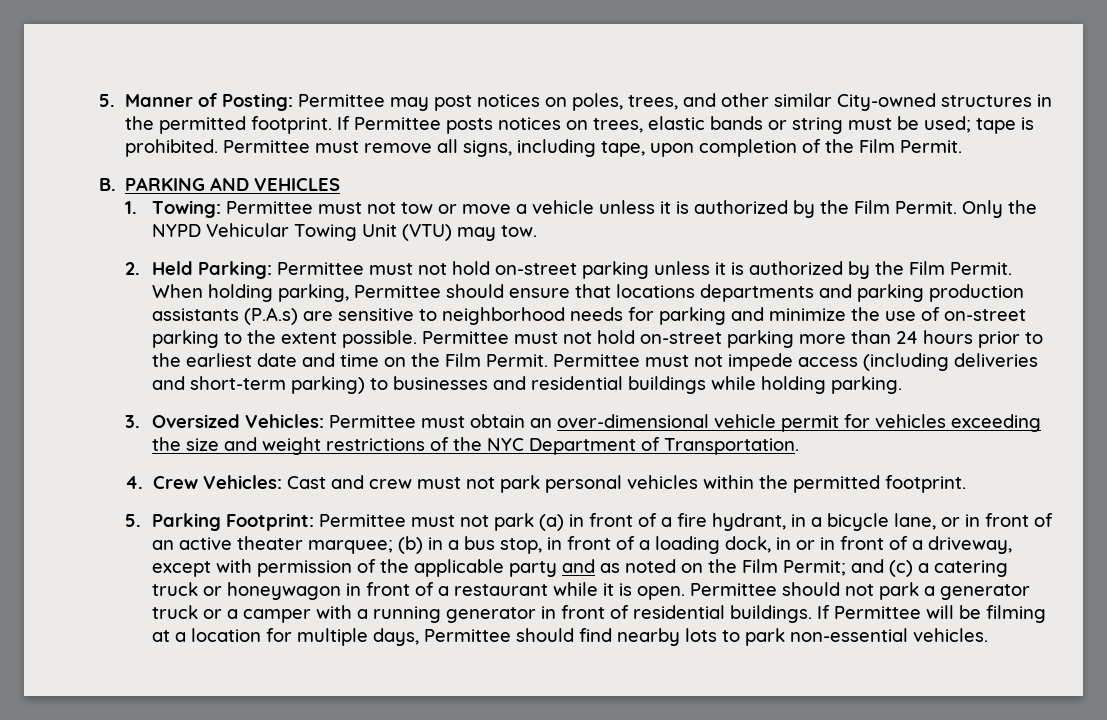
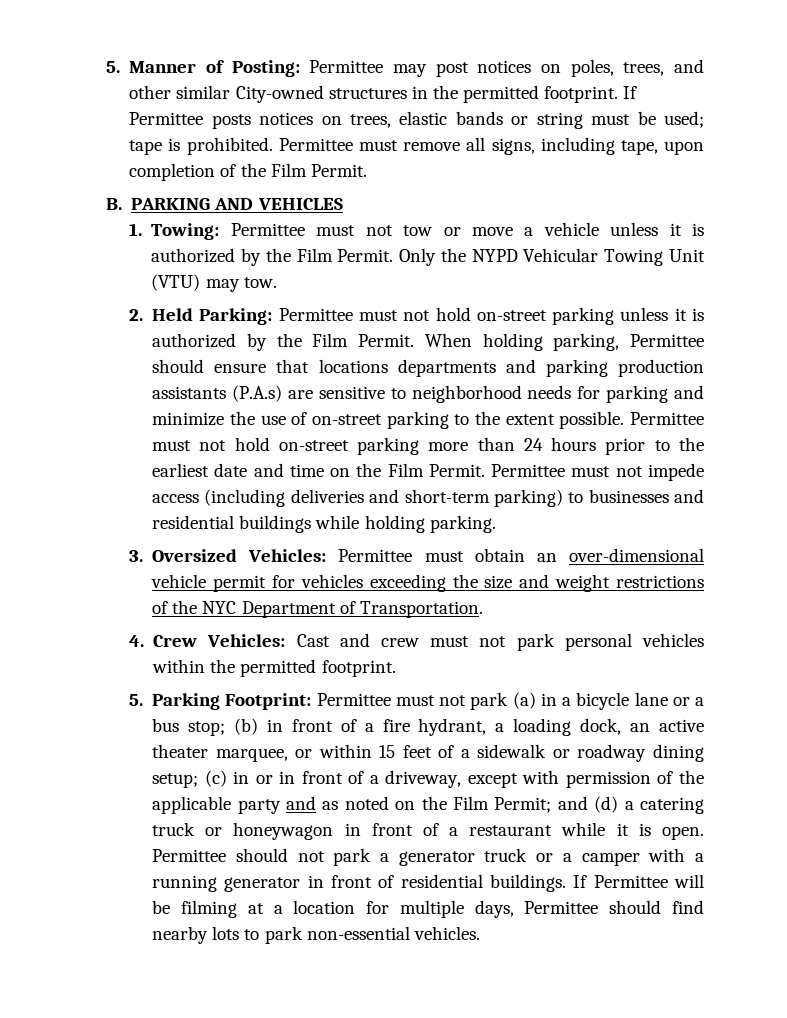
(585, 520) none -> [562,692,704,710] [152,718,283,736] a bicycle lane or a bus stop; (b) in
[791,513,1054,531] [152,536,772,554] in a bicycle lane, or in front of an active theater marquee; (b) in a bus stop, in front of a loading dock, -> [495,718,704,736] [152,744,705,762] [152,770,227,788] a loading dock, an active theater marquee, or within 15 feet of a sidewalk or roadway dining setup; (c)
[889,560,914,577] (c) -> [594,796,619,813] (d)

